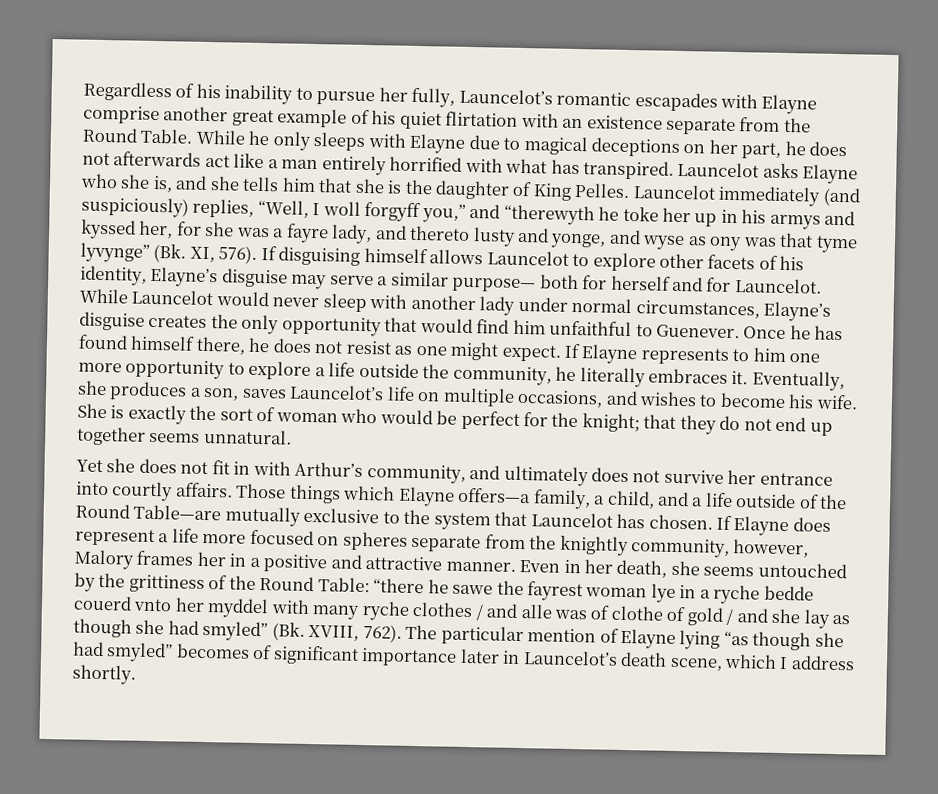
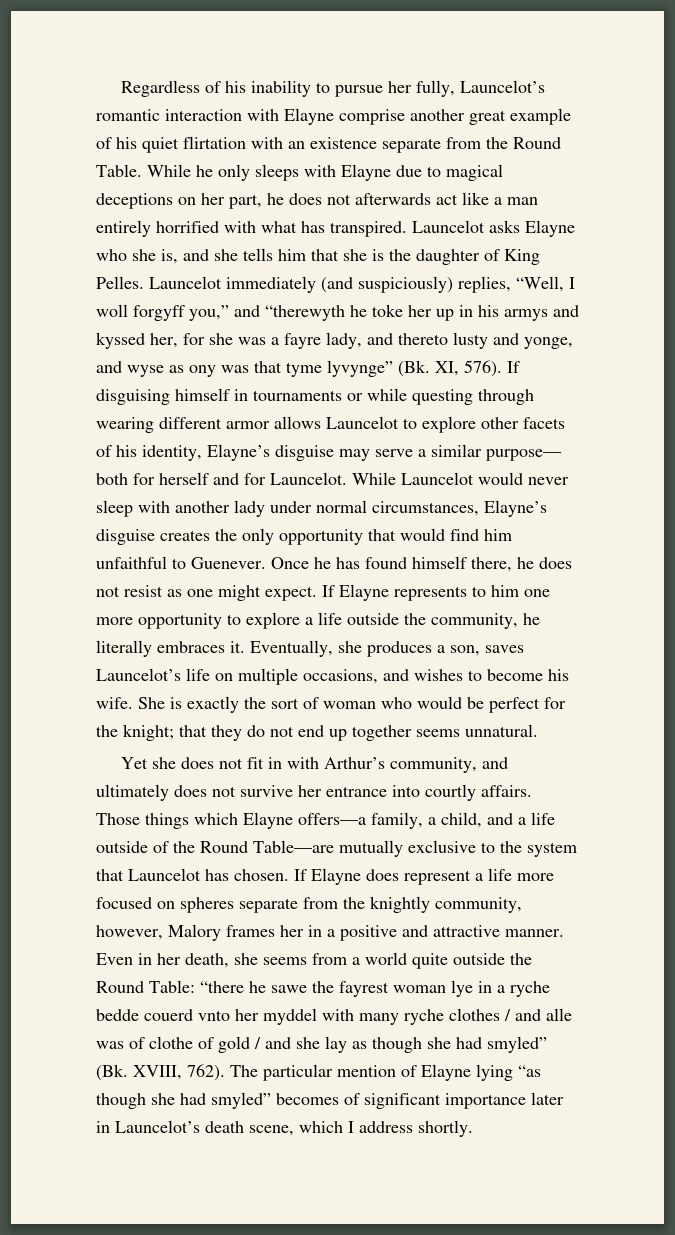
[634,92,718,112] escapades -> [165,109,242,121] interaction
(428, 255) none -> [234,388,534,405] [96,417,270,433] in tournaments or while questing through wearing different armor
[757,562,847,579] [74,572,228,593] untouched by the grittiness of -> [312,952,505,969] from a world quite outside

